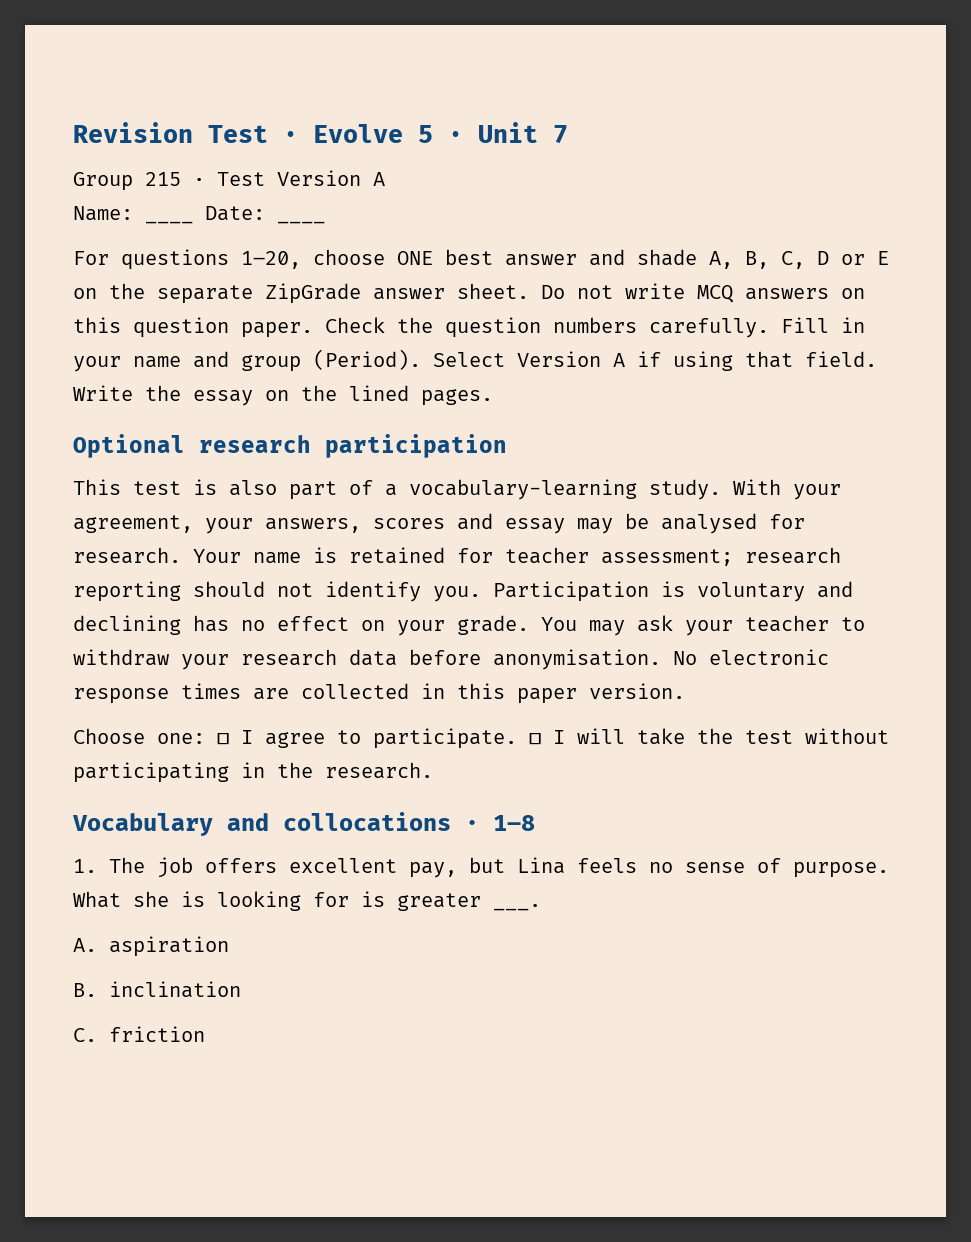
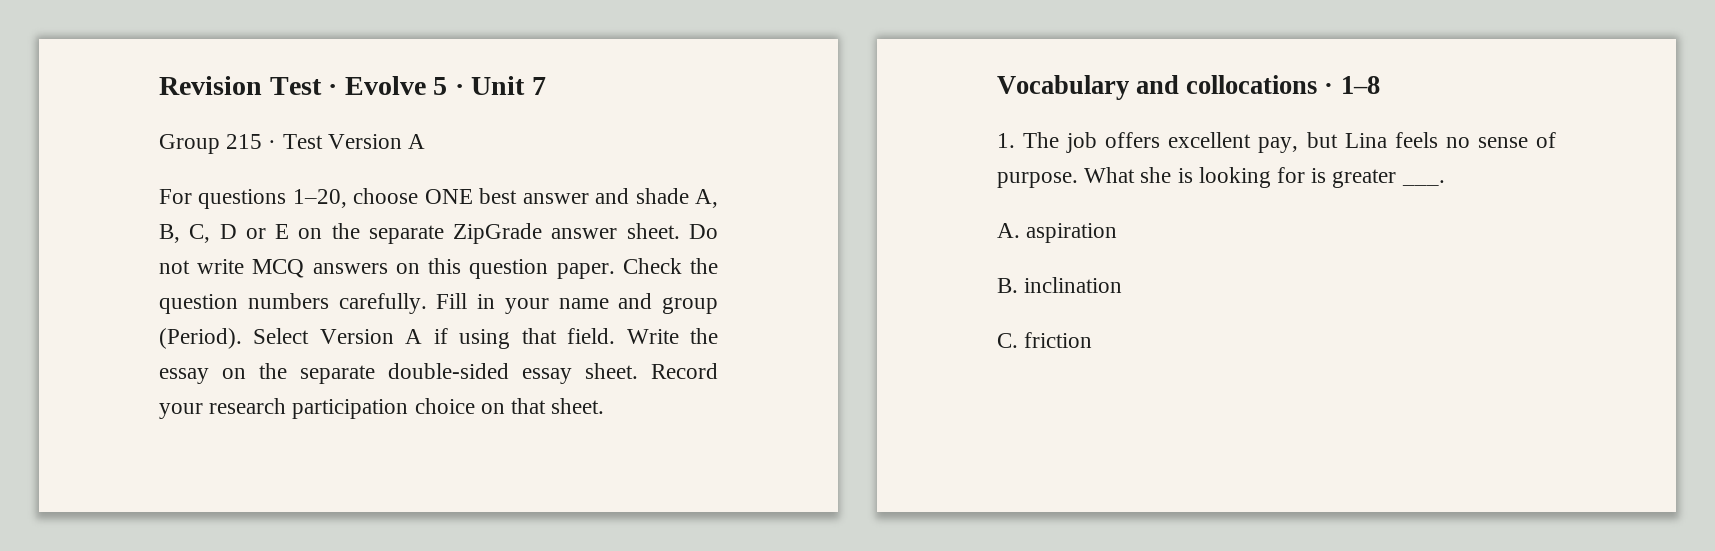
[73,206,325,224] // Name: ____ Date: ____ -> (426, 141) none
[349,385,493,406] [73,434,507,458] [73,479,841,500] [73,513,805,534] [73,547,841,566] [73,581,853,602] [73,615,865,636] [73,649,829,670] [73,683,685,704] [73,728,889,749] [73,762,433,783] lined pages. // Optional research participation // This test is also part of a vocabulary-learning study. With your agreement, your answers, scores and essay may be analysed for research. Your name is retained for teacher assessment; research reporting should not identify you. Participation is voluntary and declining has no effect on your grade. You may ask your teacher to withdraw your research data before anonymisation. No electronic response times are collected in this paper version. // Choose one: ☐ I agree to participate. ☐ I will take the test without participating in the research. -> [300,363,718,384] [159,398,605,419] separate double-sided essay sheet. Record your research participation choice on that sheet.

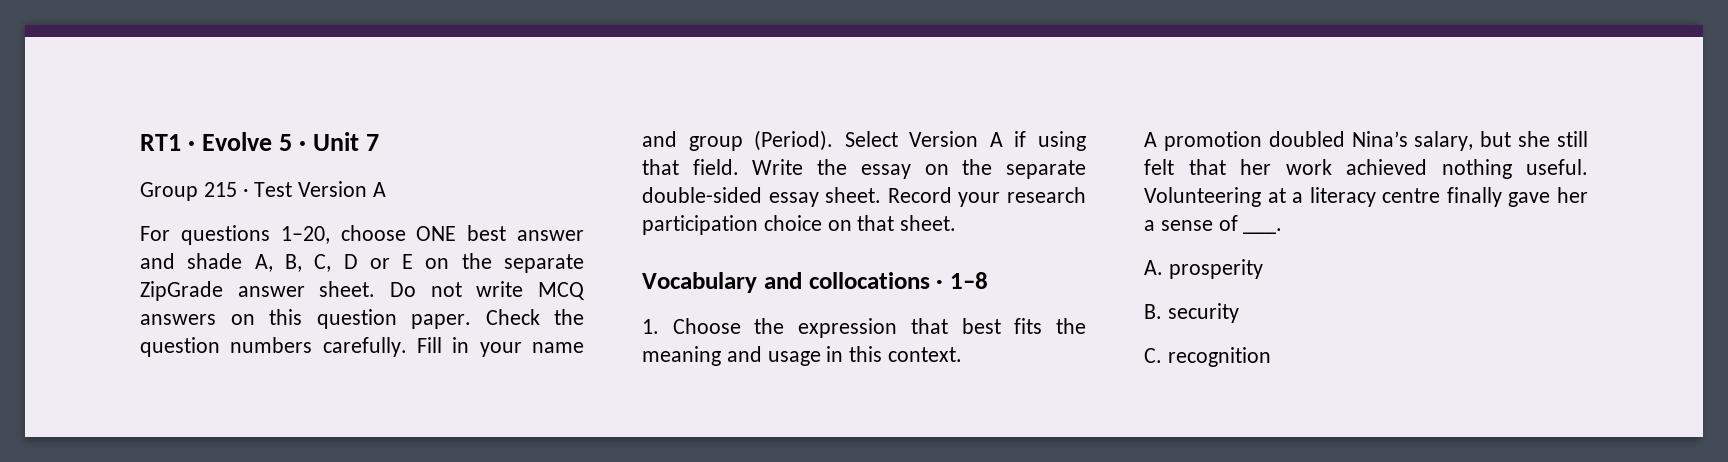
[159,76,322,95] Revision Test -> [140,134,181,151] RT1
[1023,132,1556,153] [997,167,1397,188] The job offers excellent pay, but Lina feels no sense of purpose. What she is looking for is greater -> [672,318,1086,338] [642,346,963,366] [1144,131,1588,151] [1144,159,1588,179] [1144,187,1588,207] [1144,215,1238,231] Choose the expression that best fits the meaning and usage in this context. // A promotion doubled Nina’s salary, but she still felt that her work achieved nothing useful. Volunteering at a literacy centre finally gave her a sense of
[1026,223,1118,243] aspiration -> [1168,259,1263,279] prosperity
[1024,277,1123,293] inclination -> [1167,303,1239,323] security
[1024,332,1093,348] friction -> [1167,347,1271,367] recognition

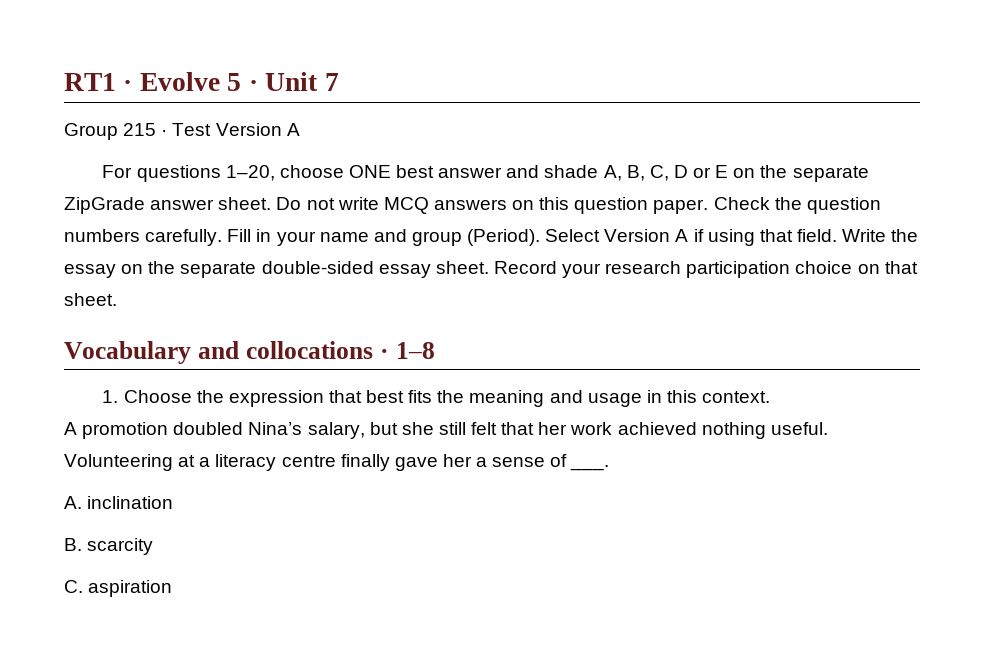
[1168,259,1263,279] prosperity -> [87,496,174,509] inclination
[1167,303,1239,323] security -> [87,538,154,555] scarcity
[1167,347,1271,367] recognition -> [88,580,173,597] aspiration

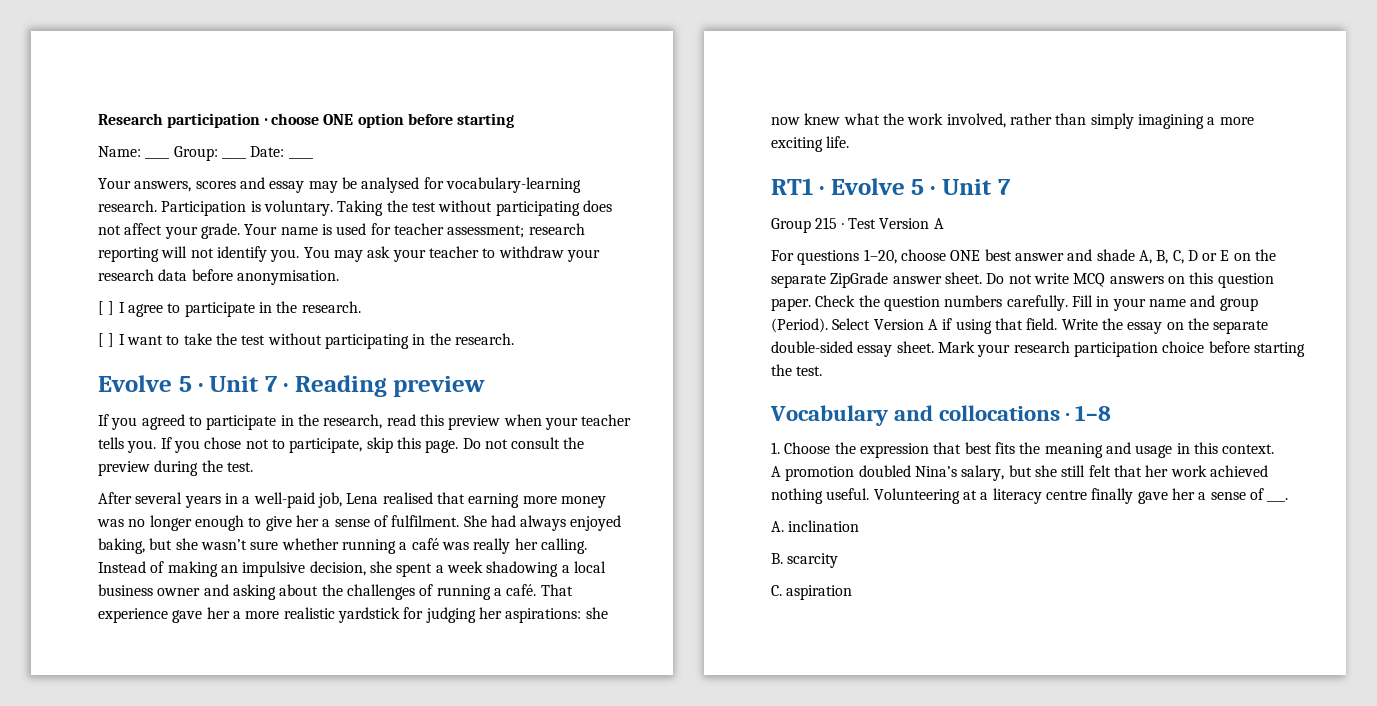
(64, 82) none -> [98,113,515,128] [98,146,141,157] [145,146,246,161] [250,146,285,157] [288,157,313,159] [98,177,581,193] [98,200,612,216] [98,223,585,239] [98,246,600,262] [98,269,339,285] [98,301,361,317] [98,333,514,349] [98,375,486,397] [98,414,632,430] [98,437,585,453] [98,460,253,476] [98,492,606,508] [97,515,622,531] [98,538,587,554] [98,561,606,577] [98,584,573,600] [98,607,608,623] [771,113,1254,129] [771,136,850,152] Research participation · choose ONE option before starting // Name: ____ Group: ____ Date: ____ // Your answers, scores and essay may be analysed for vocabulary-learning research. Participation is voluntary. Taking the test without participating does not affect your grade. Your name is used for teacher assessment; research reporting will not identify you. You may ask your teacher to withdraw your research data before anonymisation. // [ ] I agree to participate in the research. // [ ] I want to take the test without participating in the research. // Evolve 5 · Unit 7 · Reading preview // If you agreed to participate in the research, read this preview when your teacher tells you. If you chose not to participate, skip this page. Do not consult the preview during the test. // After several years in a well-paid job, Lena realised that earning more money was no longer enough to give her a sense of fulfilment. She had always enjoyed baking, but she wasn’t sure whether running a café was really her calling. Instead of making an impulsive decision, she spent a week shadowing a local business owner and asking about the challenges of running a café. That experience gave her a more realistic yardstick for judging her aspirations: she now knew what the work involved, rather than simply imagining a more exciting life. //
[493,261,557,274] Record -> [937,341,975,353] Mark
[857,261,918,274] [64,293,117,306] on that sheet. -> [1208,341,1305,357] [771,364,823,376] before starting the test.

